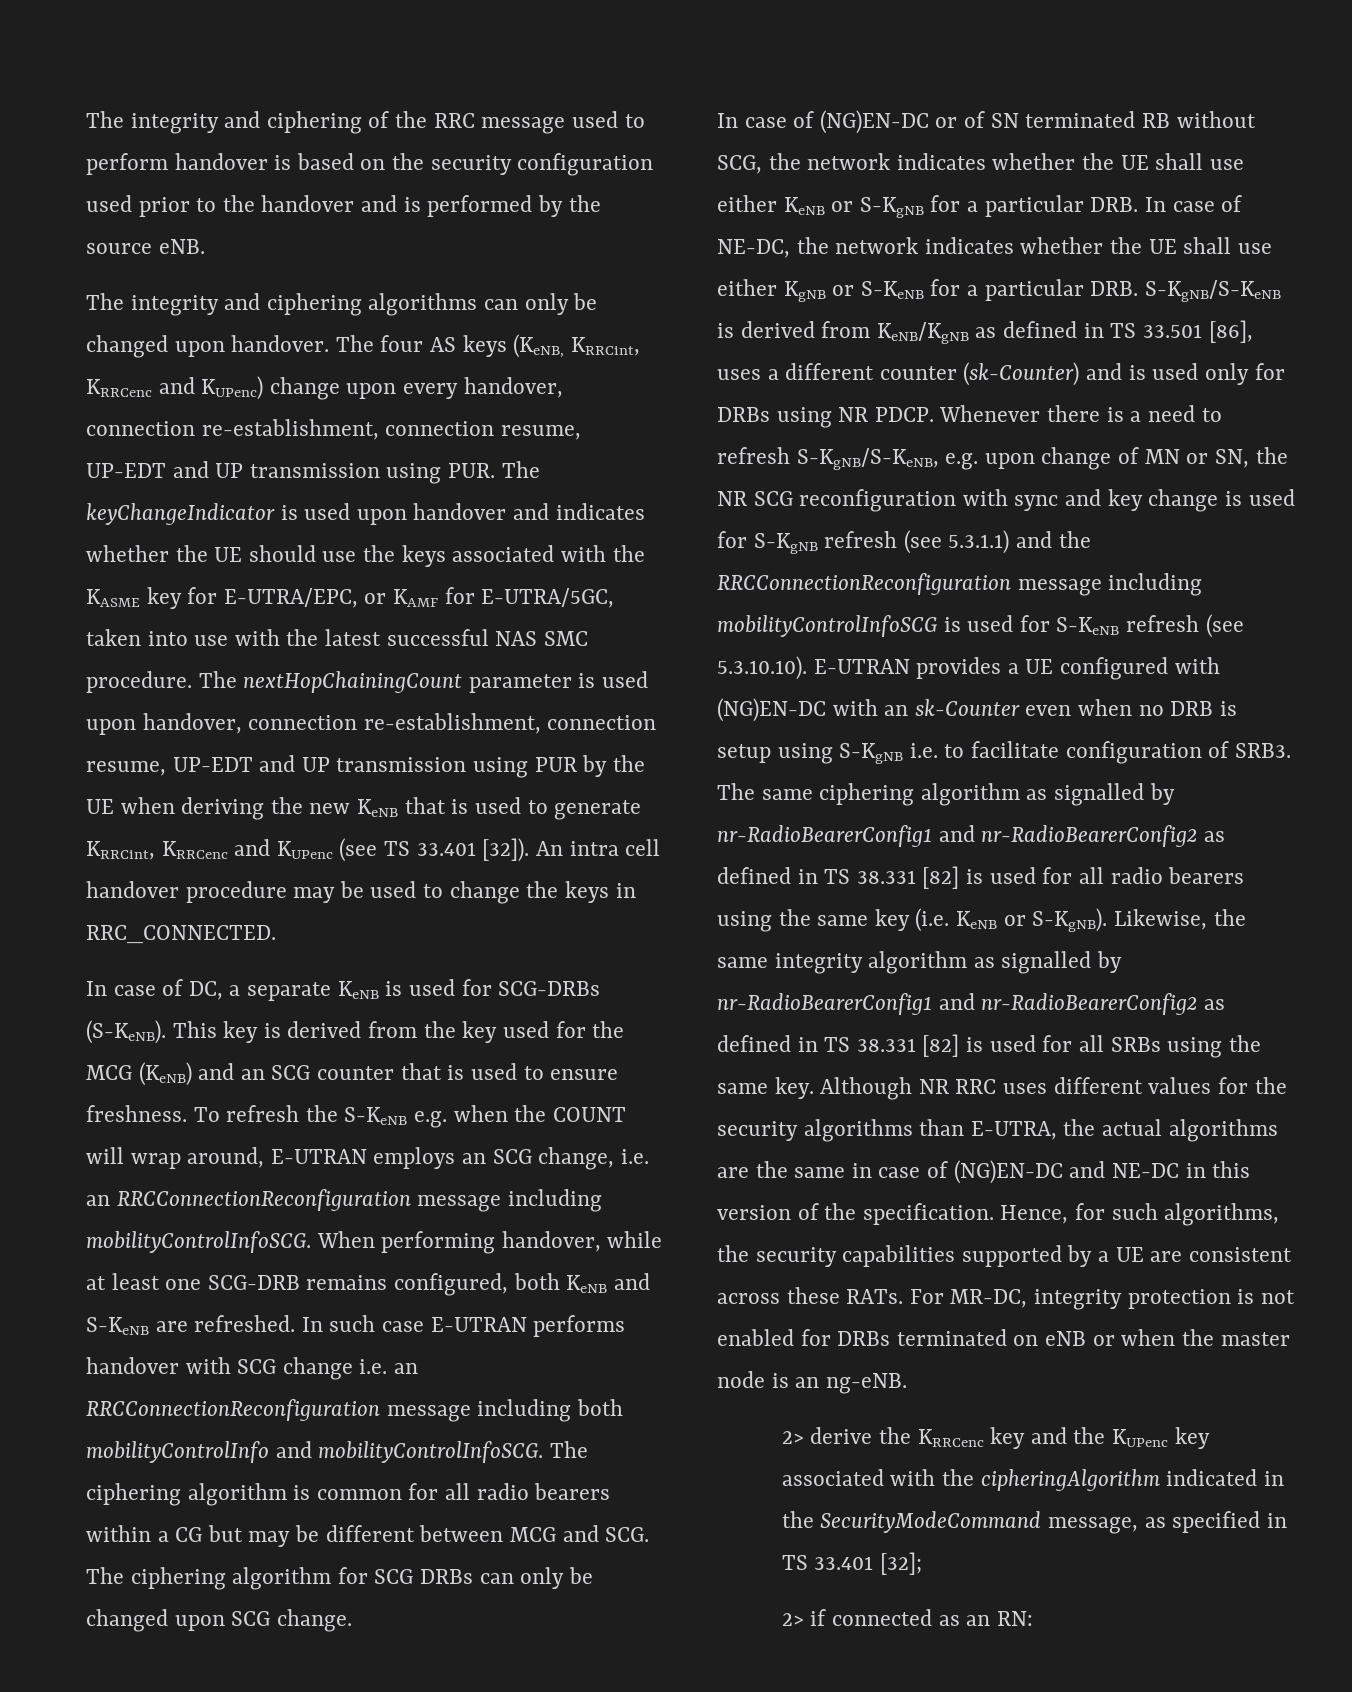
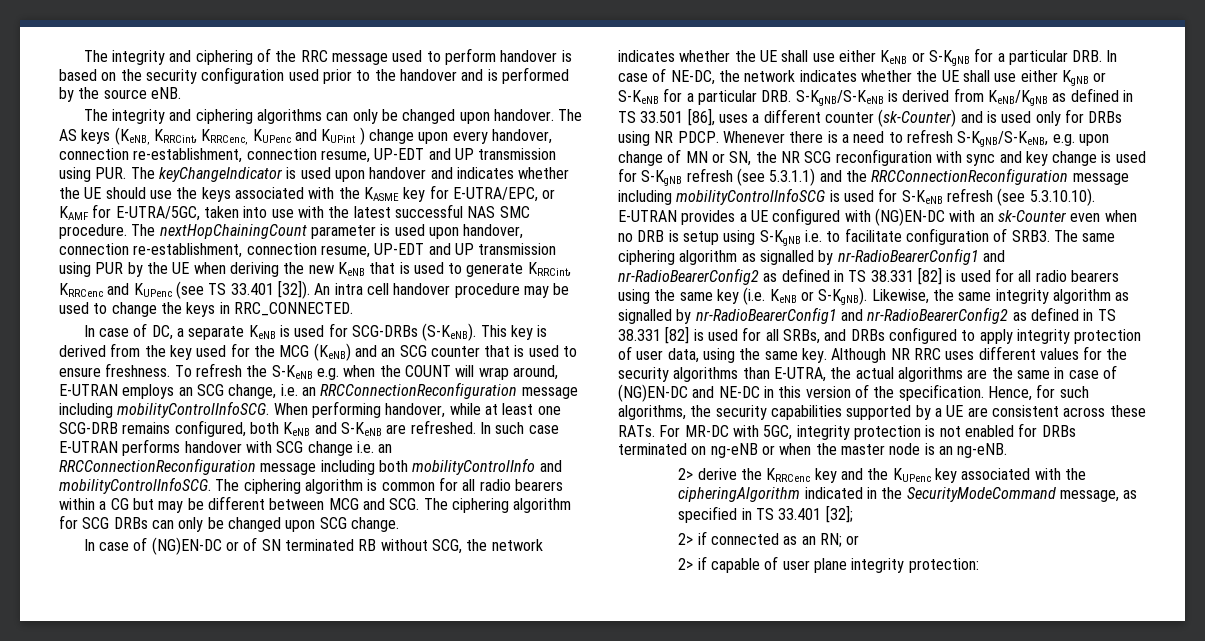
[380,335,424,352] four -> (583, 115) none
[86,376,264,400] KRRCenc and KUPenc) -> [201,127,365,145] KRRCenc, KUPenc and KUPint )
[1110,1037,1161,1052] SRBs -> [782,327,1142,344] [618,346,699,363] SRBs, and DRBs configured to apply integrity protection of user data,
[950,1289,1028,1308] MR-DC, -> [684,425,793,440] MR-DC with 5GC,
[1045,1331,1087,1346] eNB -> [710,443,758,458] ng-eNB
[996,1611,1033,1626] RN: -> [820,533,860,547] [678,556,979,573] RN; or // 2> if capable of user plane integrity protection:

